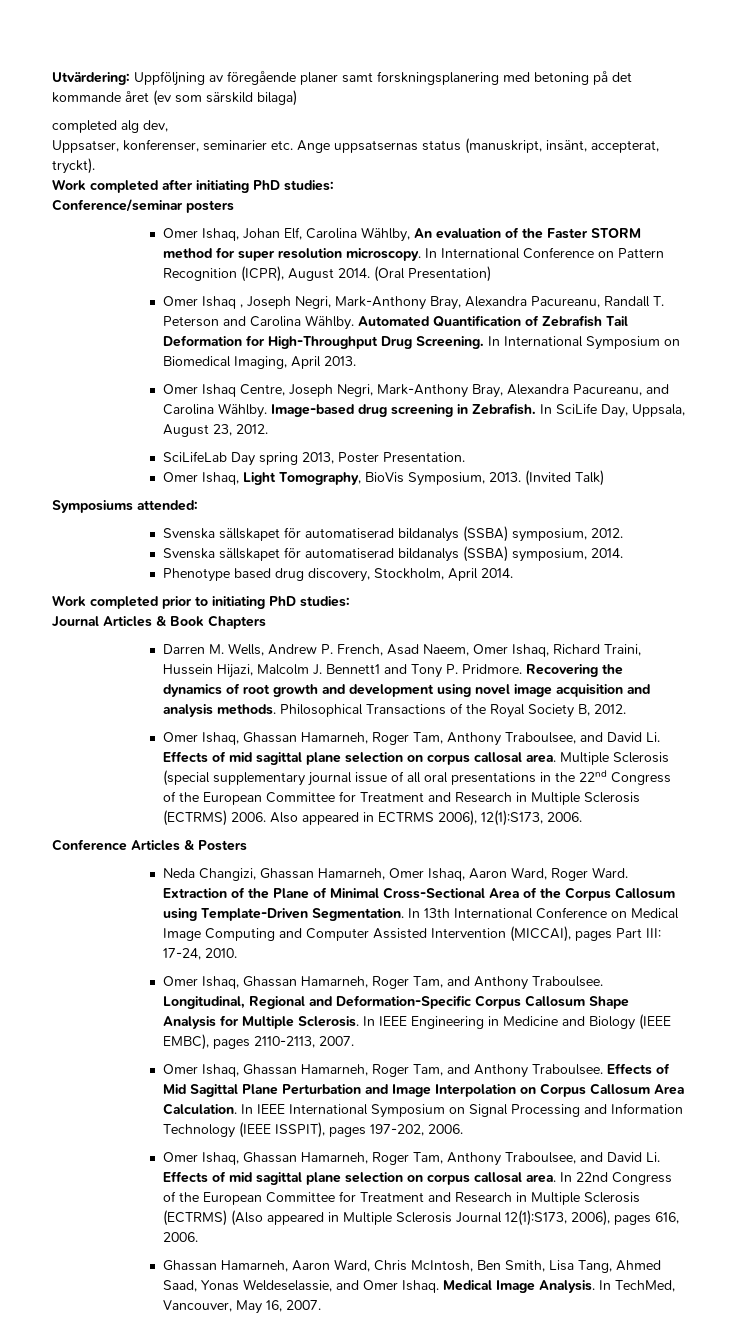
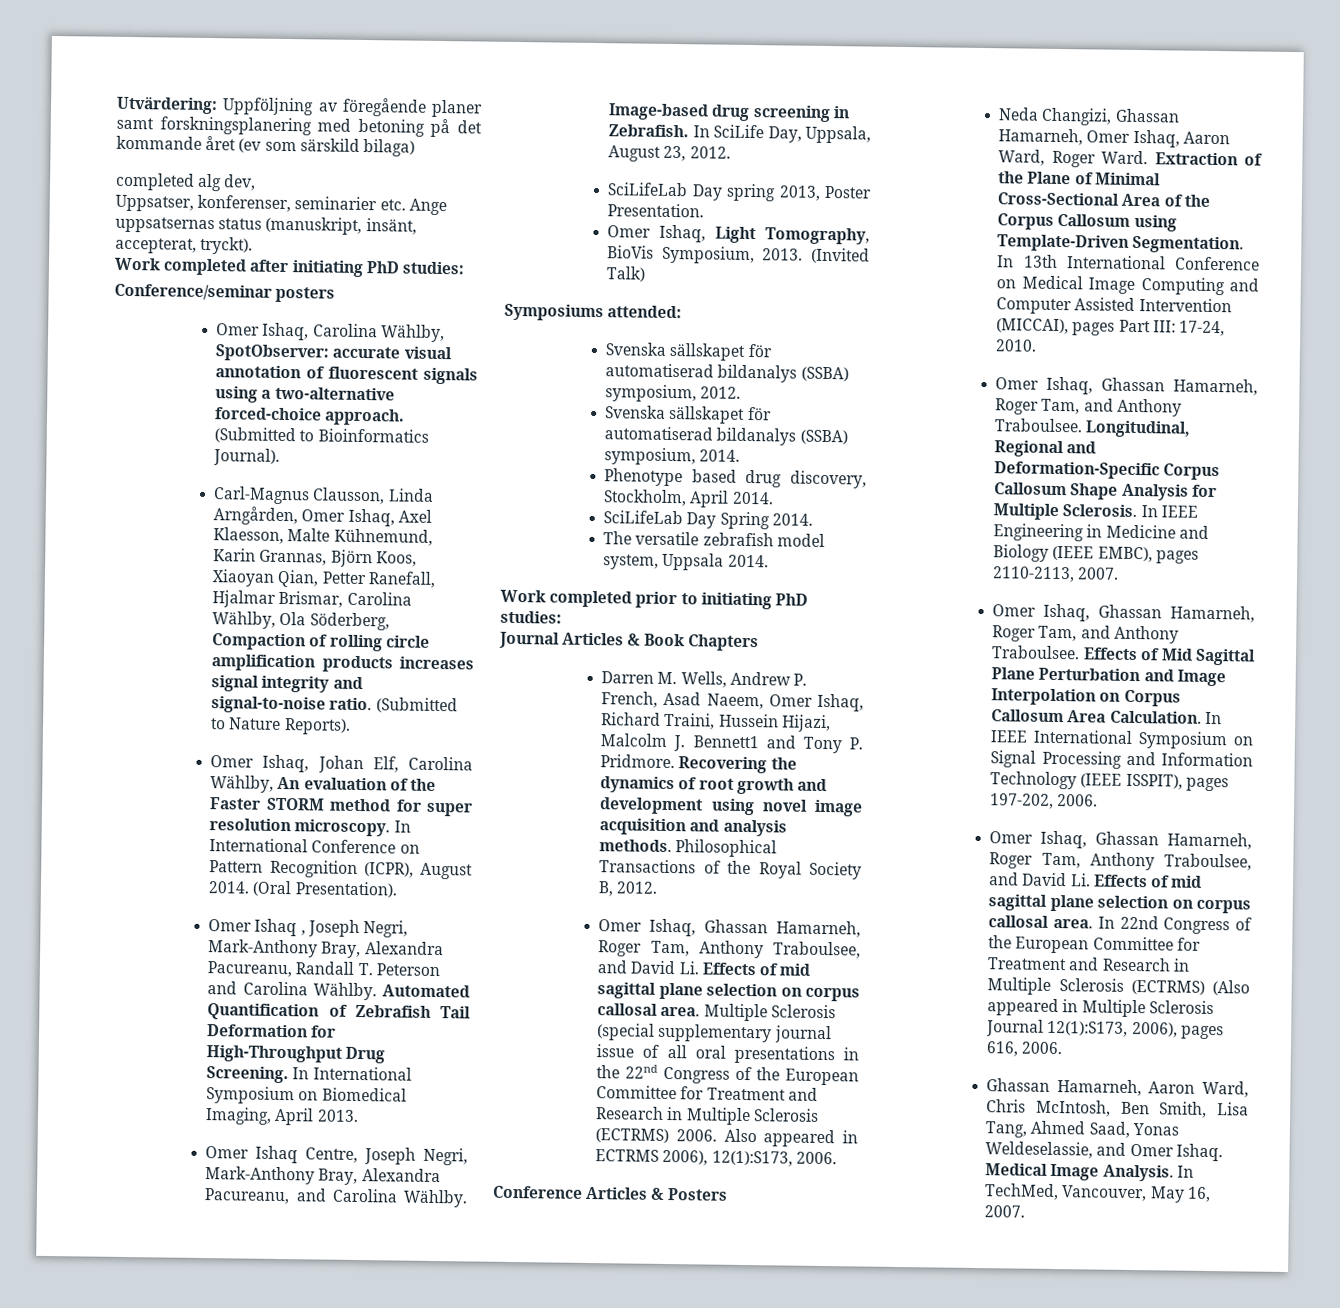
(234, 206) none -> [216,322,445,343] [215,344,452,362] [215,365,478,385] [215,386,395,403] [214,407,406,426] [214,427,429,444] [213,448,281,466] [213,486,434,505] [213,506,432,527] [213,527,433,546] [213,548,417,568] [212,569,436,588] [212,590,412,608] [212,611,390,631] [212,633,430,652] [211,654,474,673] [211,675,363,693] [211,696,458,714] [210,717,351,735] // Omer Ishaq, Carolina Wählby, SpotObserver: accurate visual annotation of fluorescent signals using a two-alternative forced-choice approach. (Submitted to Bioinformatics Journal). // Carl-Magnus Clausson, Linda Arngården, Omer Ishaq, Axel Klaesson, Malte Kühnemund, Karin Grannas, Björn Koos, Xiaoyan Qian, Petter Ranefall, Hjalmar Brismar, Carolina Wählby, Ola Söderberg, Compaction of rolling circle amplification products increases signal integrity and signal-to-noise ratio. (Submitted to Nature Reports).
[407,266,491,282] Presentation) -> [294,881,398,898] Presentation).
(513, 573) none -> [603,510,813,530] [603,531,825,547] [603,552,769,571] // SciLifeLab Day Spring 2014. // The versatile zebrafish model system, Uppsala 2014.

